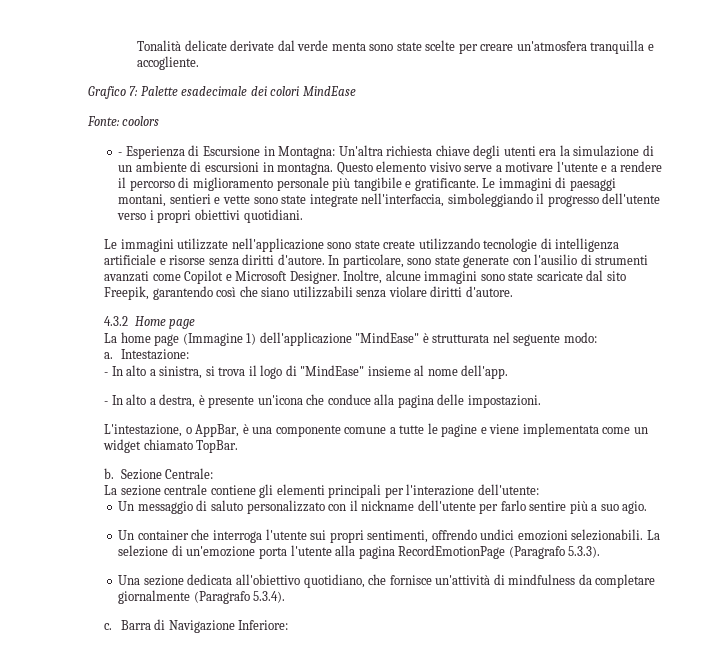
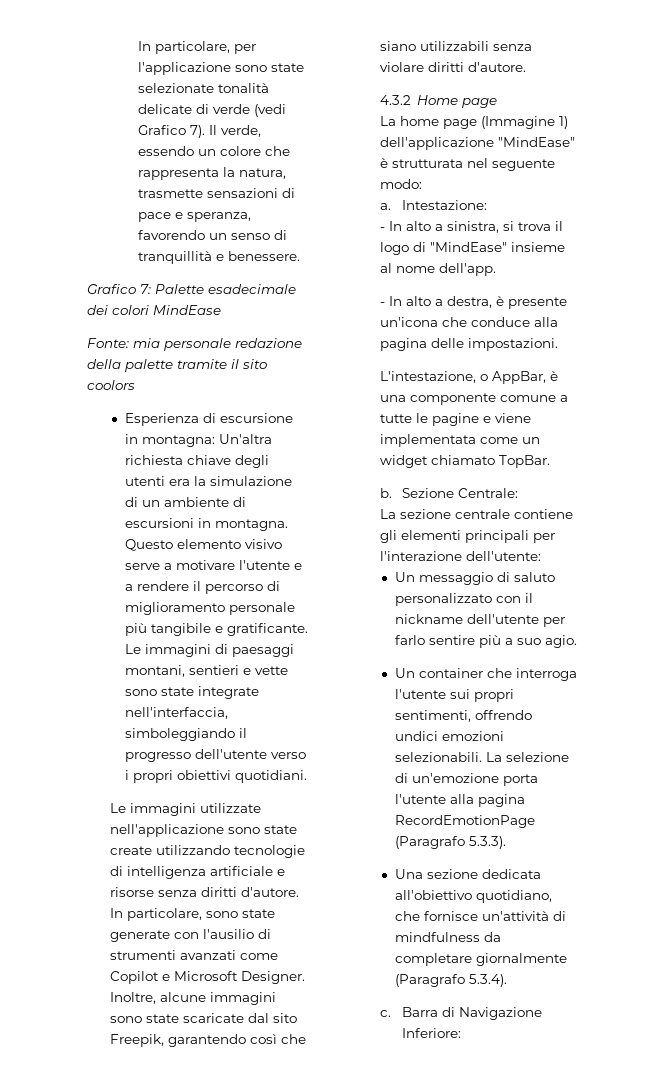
[137,40,654,54] [137,56,200,70] Tonalità delicate derivate dal verde menta sono state scelte per creare un'atmosfera tranquilla e accogliente. -> [137,41,256,54] [137,62,304,75] [137,83,269,93] [137,104,286,117] [137,125,261,138] [137,146,290,156] [137,167,286,180] [137,188,295,198] [137,212,251,222] [137,230,287,240] [137,251,300,264] In particolare, per l'applicazione sono state selezionate tonalità delicate di verde (vedi Grafico 7). Il verde, essendo un colore che rappresenta la natura, trasmette sensazioni di pace e speranza, favorendo un senso di tranquillità e benessere.
(120, 121) none -> [133,338,303,351] [87,359,268,372] mia personale redazione della palette tramite il sito
[118,152,123,156] - -> (136, 385) none
[202,146,336,159] Escursione in Montagna: -> [219,413,293,423] [124,434,215,447] escursione in montagna:

